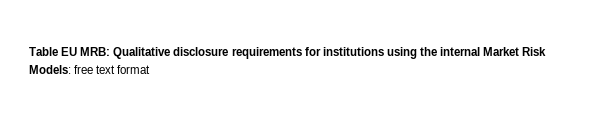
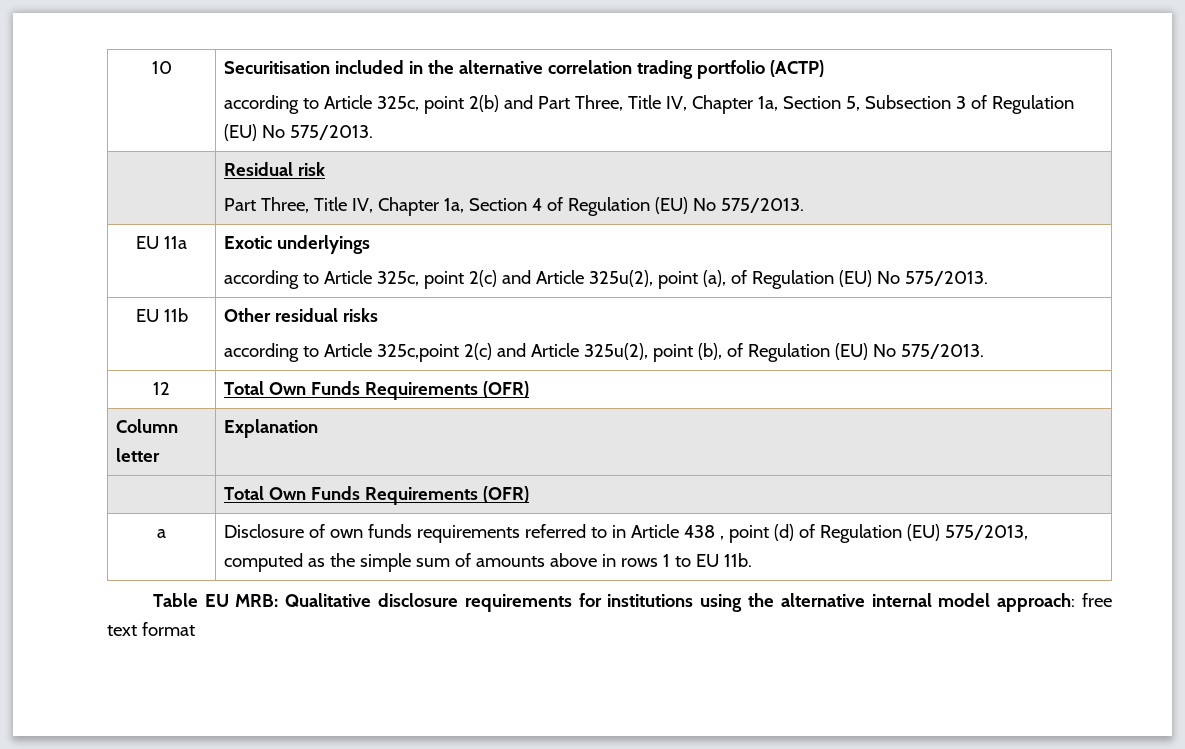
(29, 51) none -> [151,61,172,74] [223,60,824,79] [223,95,1074,114] [223,124,373,141] [223,162,325,176] [223,197,804,216] [136,236,187,249] [223,235,370,254] [223,270,988,289] [135,308,188,322] [223,308,378,322] [223,343,984,362] [153,382,170,395] [223,381,529,400] [115,419,178,433] [115,448,160,462] [223,419,318,438] [223,486,529,505] [157,529,166,538] [223,524,1028,543] [223,553,752,572] 10 | Securitisation included in the alternative correlation trading portfolio (ACTP) // according to Article 325c, point 2(b) and Part Three, Title IV, Chapter 1a, Section 5, Subsection 3 of Regulation (EU) No 575/2013. // | Residual risk // Part Three, Title IV, Chapter 1a, Section 4 of Regulation (EU) No 575/2013. // EU 11a | Exotic underlyings // according to Article 325c, point 2(c) and Article 325u(2), point (a), of Regulation (EU) No 575/2013. // EU 11b | Other residual risks // according to Article 325c,point 2(c) and Article 325u(2), point (b), of Regulation (EU) No 575/2013. // 12 | Total Own Funds Requirements (OFR) // Column letter | Explanation // | Total Own Funds Requirements (OFR) // a | Disclosure of own funds requirements referred to in Article 438 , point (d) of Regulation (EU) 575/2013, computed as the simple sum of amounts above in rows 1 to EU 11b. //
[440,47,547,56] [29,65,71,74] internal Market Risk Models: -> [780,593,1076,612] alternative internal model approach:

